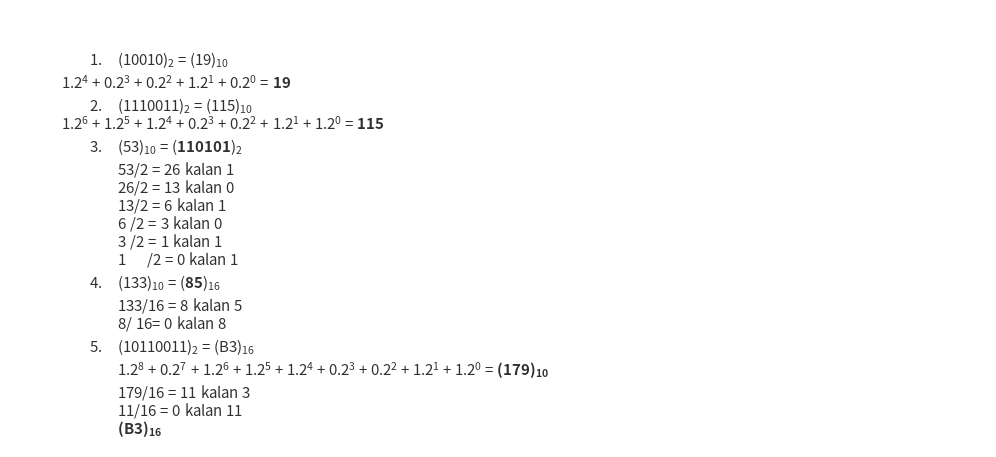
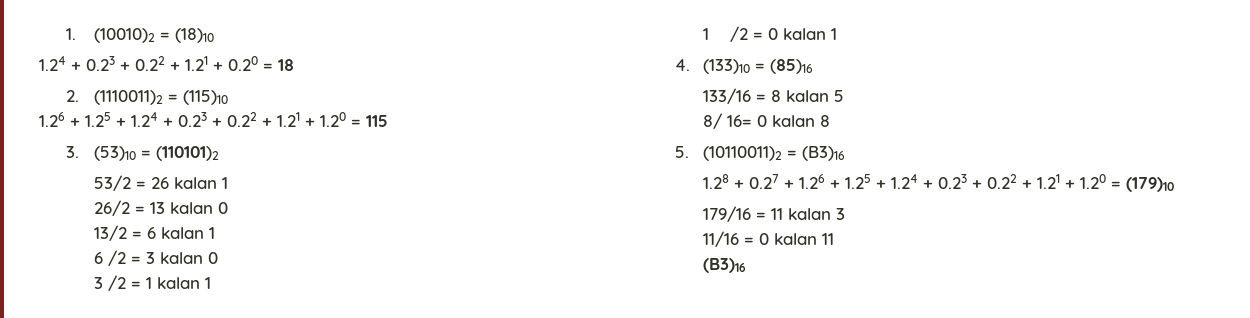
[190,52,229,68] (19)10 -> [174,28,214,43] (18)10
[272,77,291,88] 19 -> [278,59,294,71] 18

